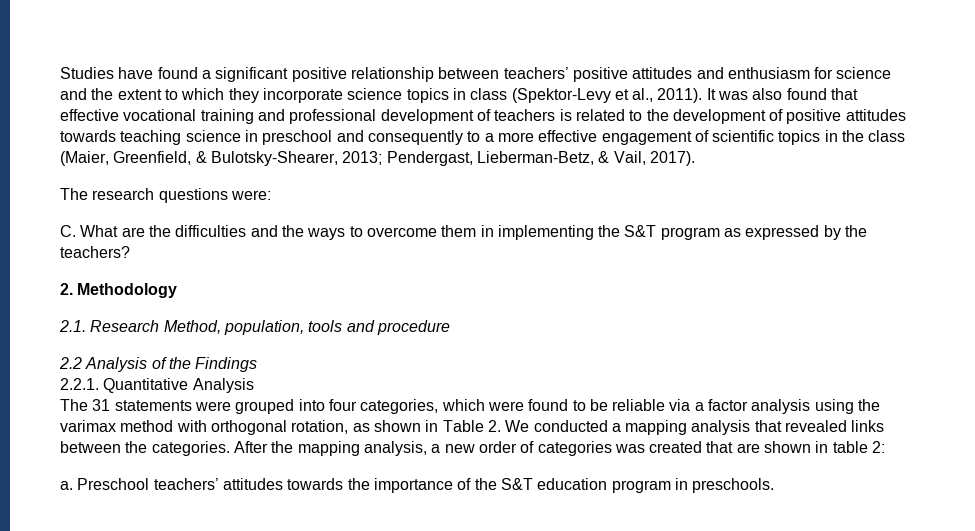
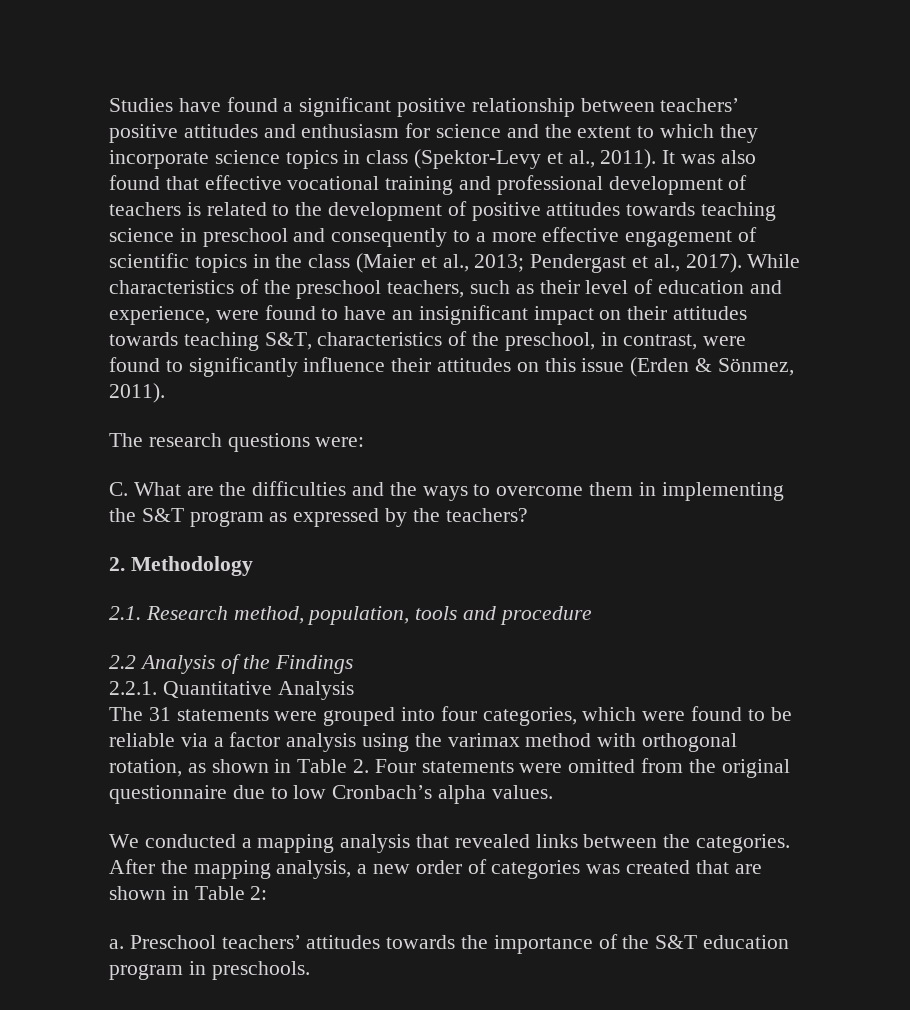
[60,151,695,166] (Maier, Greenfield, & Bulotsky-Shearer, 2013; Pendergast, Lieberman-Betz, & Vail, 2017). -> [356,253,801,273] [109,279,782,299] [109,305,748,325] [109,331,747,351] [109,357,794,377] [109,383,165,403] (Maier et al., 2013; Pendergast et al., 2017). While characteristics of the preschool teachers, such as their level of education and experience, were found to have an insignificant impact on their attitudes towards teaching S&T, characteristics of the preschool, in contrast, were found to significantly influence their attitudes on this issue (Erden & Sönmez, 2011).
[163,320,221,334] Method, -> [233,606,304,624] method,
(501, 426) none -> [374,758,790,778] [109,785,553,804] Four statements were omitted from the original questionnaire due to low Cronbach’s alpha values. //
[832,441,868,453] table -> [194,886,245,900] Table

